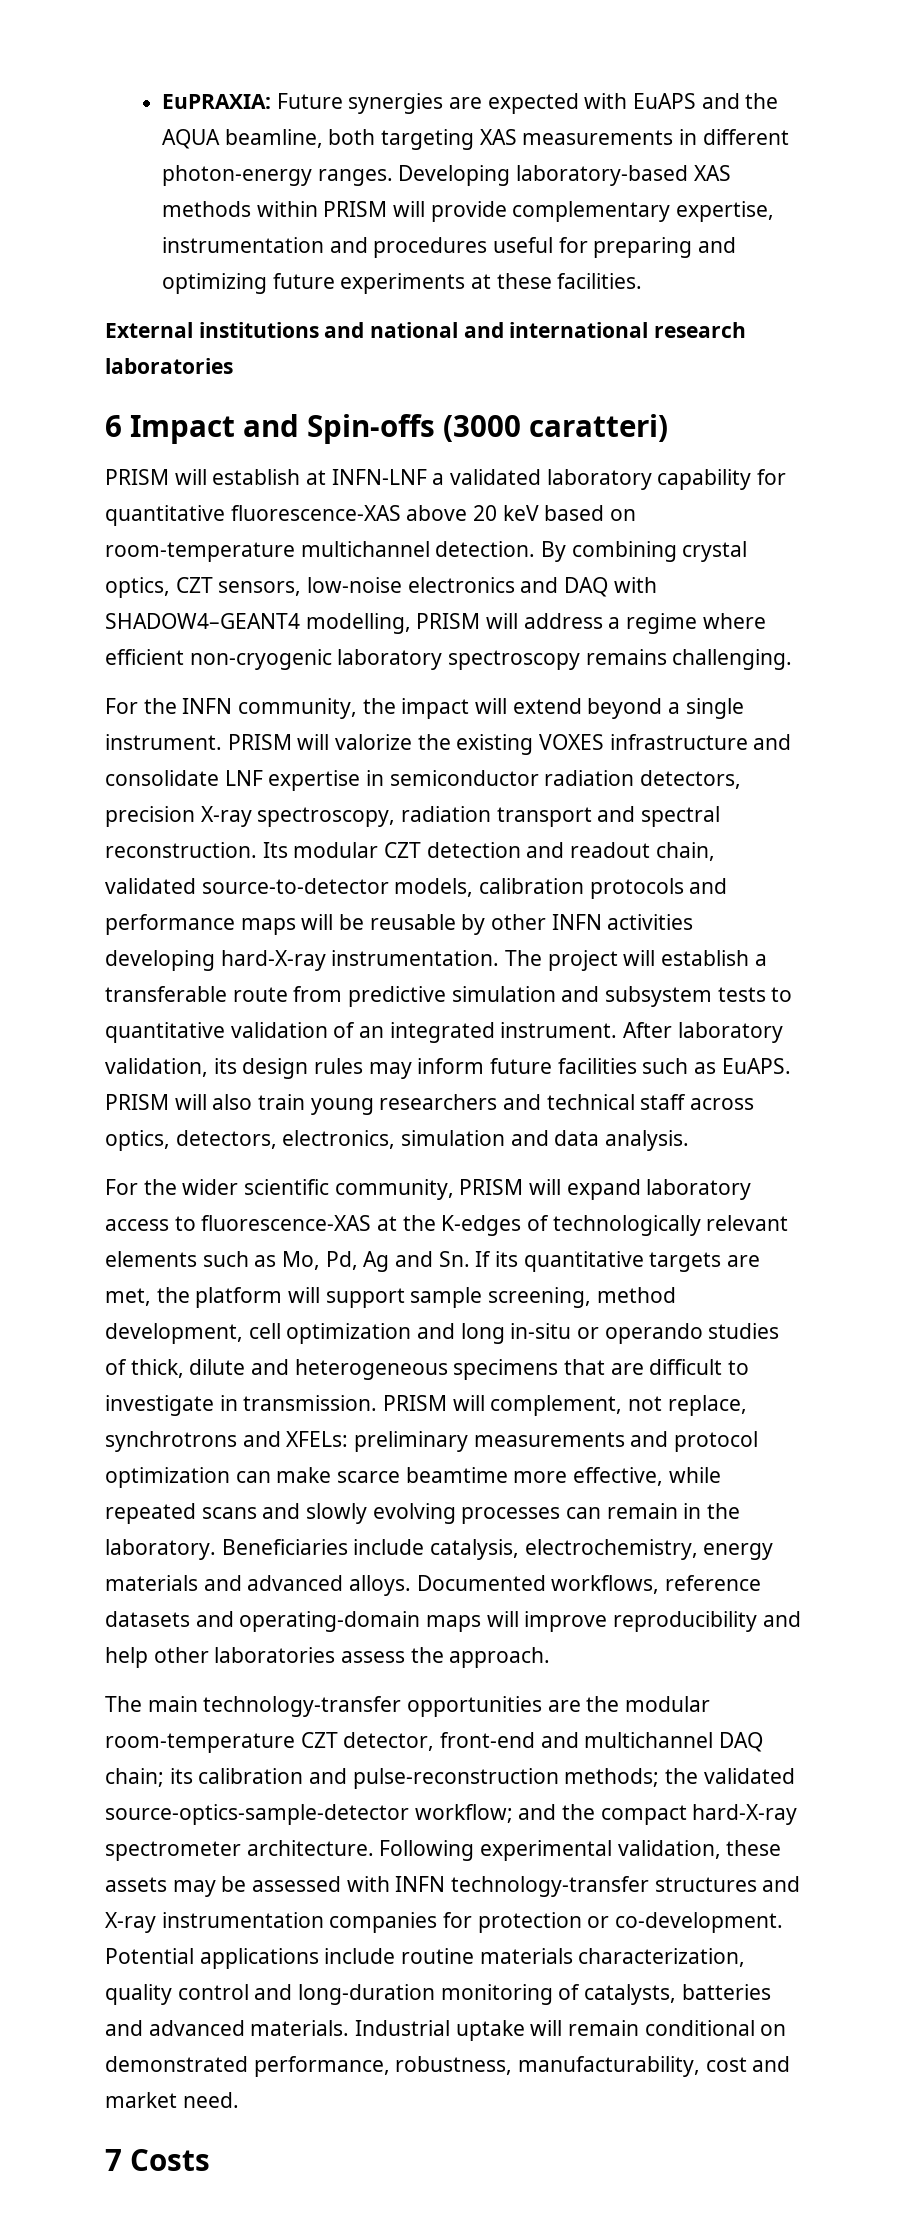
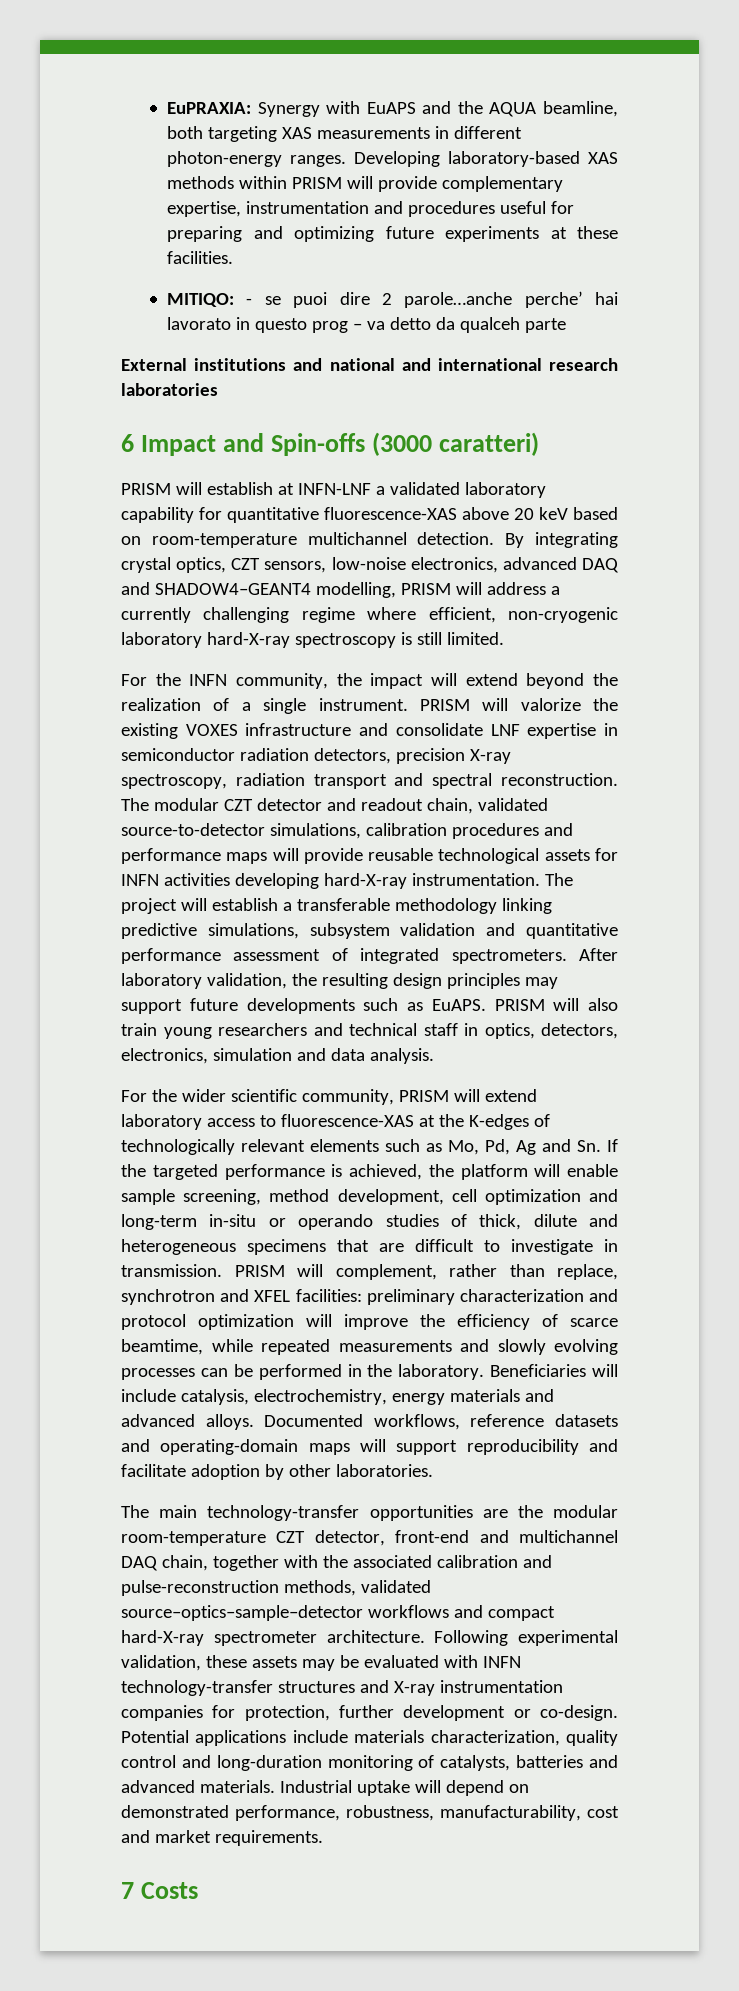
[276,93,579,114] Future synergies are expected -> [257,102,320,117] Synergy
(643, 281) none -> [167,291,618,308] [167,317,567,333] // MITIQO: - se puoi dire 2 parole…anche perche’ hai lavorato in questo prog – va detto da qualceh parte
[571,541,677,562] combining -> [535,532,618,548] integrating
[407,577,657,597] electronics and DAQ with -> [410,557,619,573] [121,582,150,595] electronics, advanced DAQ and
(621, 623) none -> [121,607,290,623] currently challenging
[105,649,184,665] efficient -> [428,607,496,623] efficient,
[448,649,793,670] spectroscopy remains challenging. -> [206,632,504,648] hard-X-ray spectroscopy is still limited.
(663, 708) none -> [593,673,618,686] [121,698,230,711] the realization of
[262,842,288,858] Its -> [121,798,149,811] The
[426,842,521,858] detection -> [256,798,322,811] detector
[394,878,684,899] models, calibration protocols -> [269,823,539,839] simulations, calibration procedures
[339,914,547,935] be reusable by other -> [303,848,618,864] provide reusable technological assets for
[232,986,793,1007] [105,1022,783,1043] [105,1058,637,1079] route from predictive simulation and subsystem tests to quantitative validation of an integrated instrument. After laboratory validation, its design rules may inform future facilities -> [394,898,552,914] [121,923,618,939] [121,948,618,964] [121,973,558,989] [121,998,355,1014] methodology linking predictive simulations, subsystem validation and quantitative performance assessment of integrated spectrometers. After laboratory validation, the resulting design principles may support future developments
[690,1098,755,1110] across -> [464,1023,478,1036] in
[566,1179,641,1200] expand -> [484,1089,537,1102] extend
[495,1251,761,1272] [105,1288,151,1306] its quantitative targets are met, -> [121,1164,422,1180] the targeted performance is achieved,
[325,1288,405,1308] support -> [567,1164,618,1177] enable
[460,1323,505,1344] long -> [121,1214,197,1230] long-term
[628,1395,747,1416] [105,1431,759,1452] [105,1467,664,1488] not replace, synchrotrons and XFELs: preliminary measurements and protocol optimization can make scarce beamtime more effective, -> [449,1264,618,1280] [121,1289,618,1305] [121,1314,618,1330] [121,1339,203,1355] rather than replace, synchrotron and XFEL facilities: preliminary characterization and protocol optimization will improve the efficiency of scarce beamtime,
[201,1507,257,1519] scans -> [338,1340,452,1352] measurements
[606,1503,678,1519] remain -> [233,1364,342,1380] be performed
(348, 1547) none -> [592,1364,618,1377] will
[524,1611,608,1632] improve -> [396,1440,458,1455] support
[105,1647,551,1668] help other laboratories assess the approach. -> [121,1464,433,1480] facilitate adoption by other laboratories.
[105,1768,795,1789] [105,1804,596,1825] chain; its calibration and pulse-reconstruction methods; the validated source-optics-sample-detector workflow; and the -> [161,1555,552,1571] [121,1580,431,1596] [121,1605,483,1621] chain, together with the associated calibration and pulse-reconstruction methods, validated source–optics–sample–detector workflows and
[252,1876,342,1892] assessed -> [363,1655,439,1668] evaluated
[477,1912,784,1933] protection or co-development. -> [244,1705,618,1721] protection, further development or co-design.
[401,1948,475,1964] routine -> (348, 1736) none
[568,2020,755,2036] remain conditional -> [445,1780,504,1796] depend
[182,2092,239,2108] need. -> [214,1830,323,1846] requirements.

